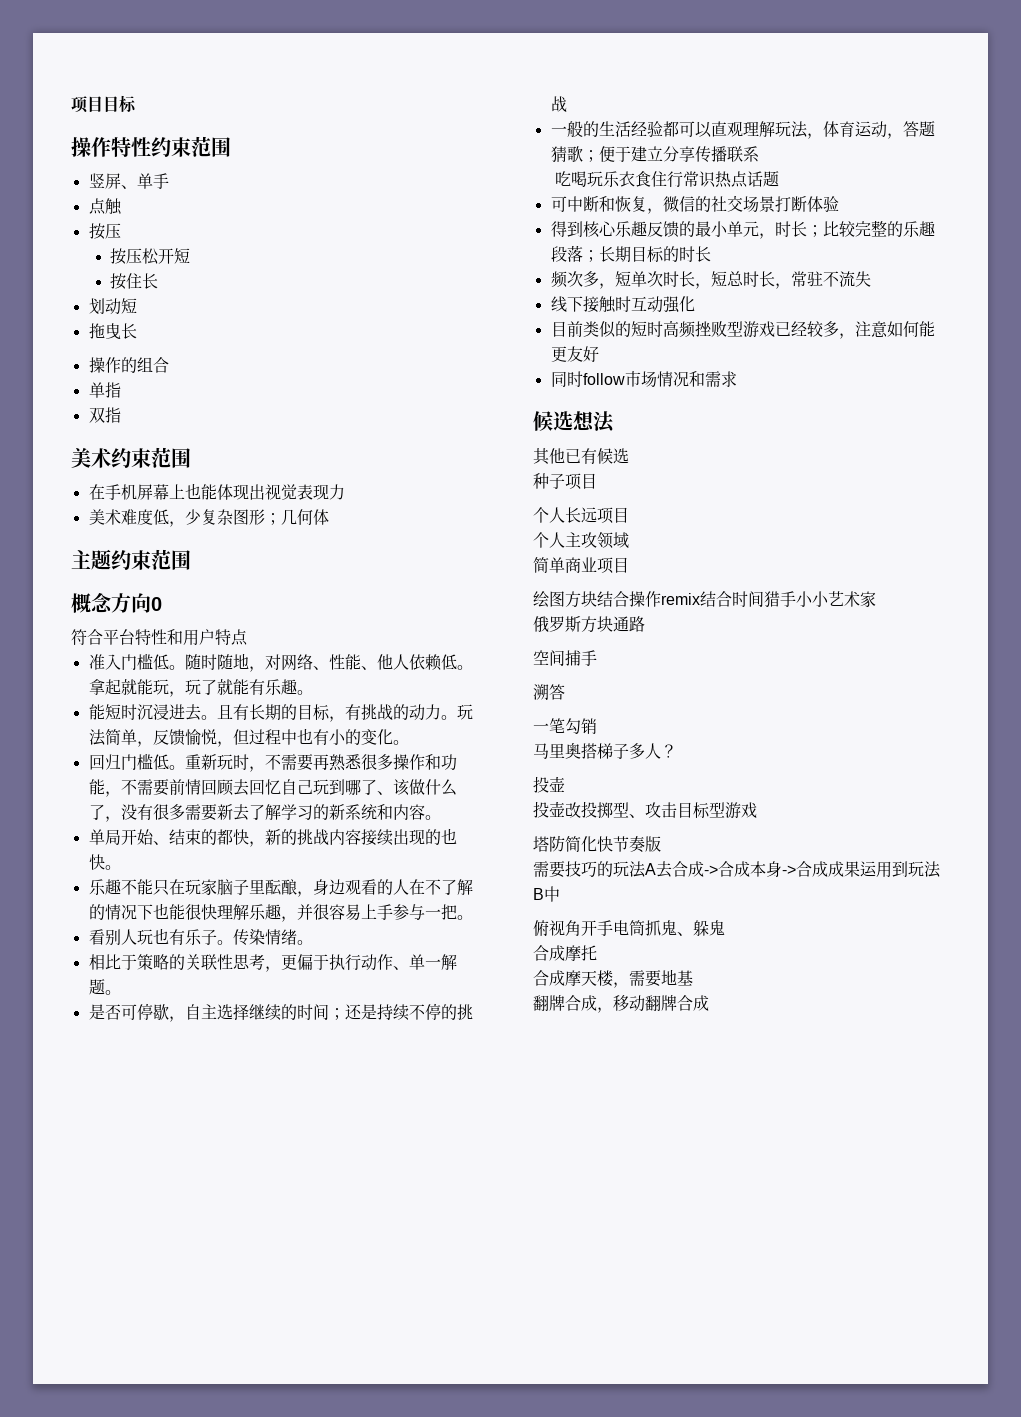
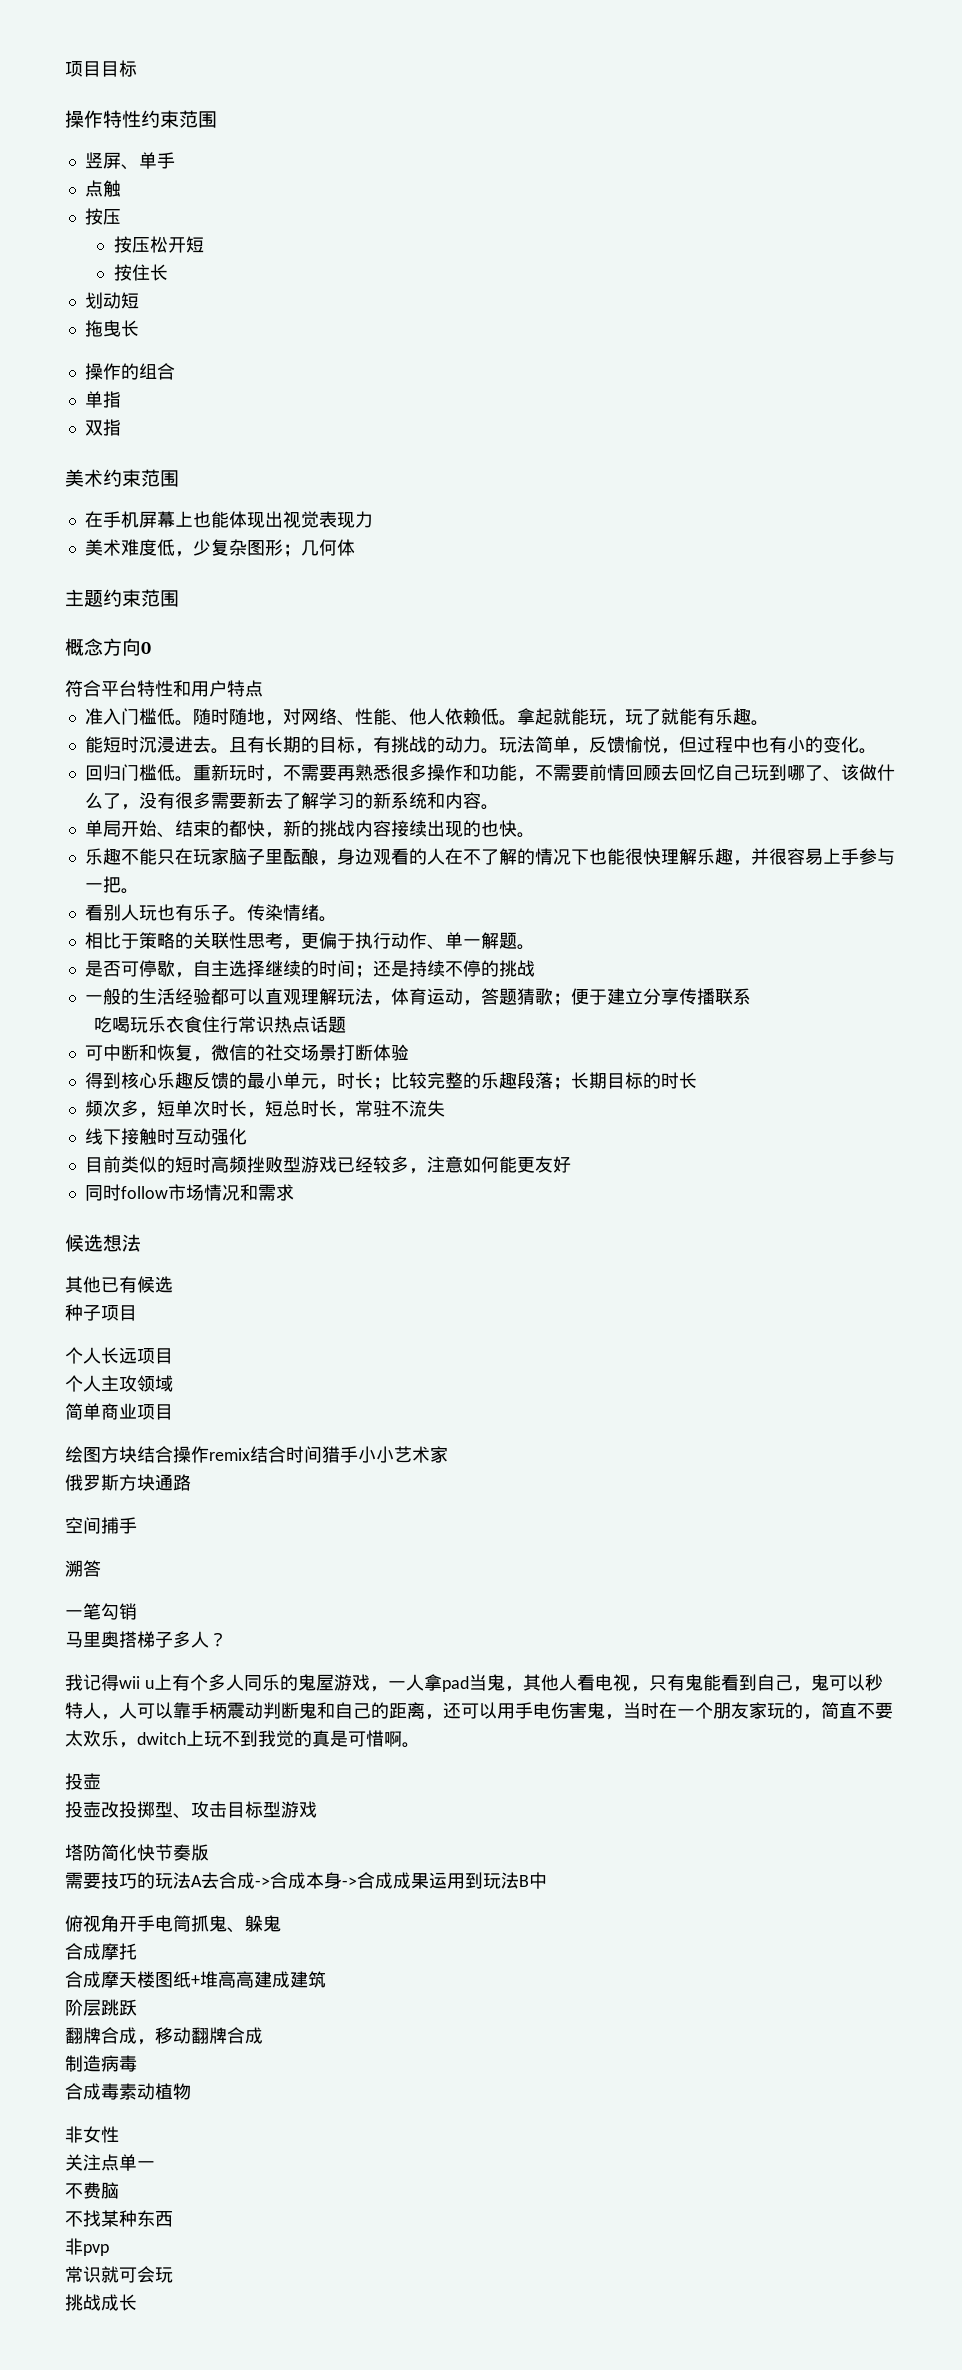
(677, 751) none -> [65,1674,883,1692] [65,1702,893,1720] [65,1730,420,1748] // 我记得wii u上有个多人同乐的鬼屋游戏，一人拿pad当鬼，其他人看电视，只有鬼能看到自己，鬼可以秒特人，人可以靠手柄震动判断鬼和自己的距离，还可以用手电伤害鬼，当时在一个朋友家玩的，简直不要太欢乐，dwitch上玩不到我觉的真是可惜啊。
[613,969,693,988] ，需要地基 -> [155,1971,326,1988] [65,1999,137,2016] 图纸+堆高高建成建筑 // 阶层跳跃
(709, 1003) none -> [65,2055,137,2072] [65,2083,191,2100] [65,2126,119,2143] [65,2154,155,2171] [65,2182,119,2199] [65,2210,173,2227] [65,2238,109,2256] [65,2266,173,2283] [65,2294,137,2311] // 制造病毒 // 合成毒素动植物 // 非女性 // 关注点单一 // 不费脑 // 不找某种东西 // 非pvp // 常识就可会玩 // 挑战成长

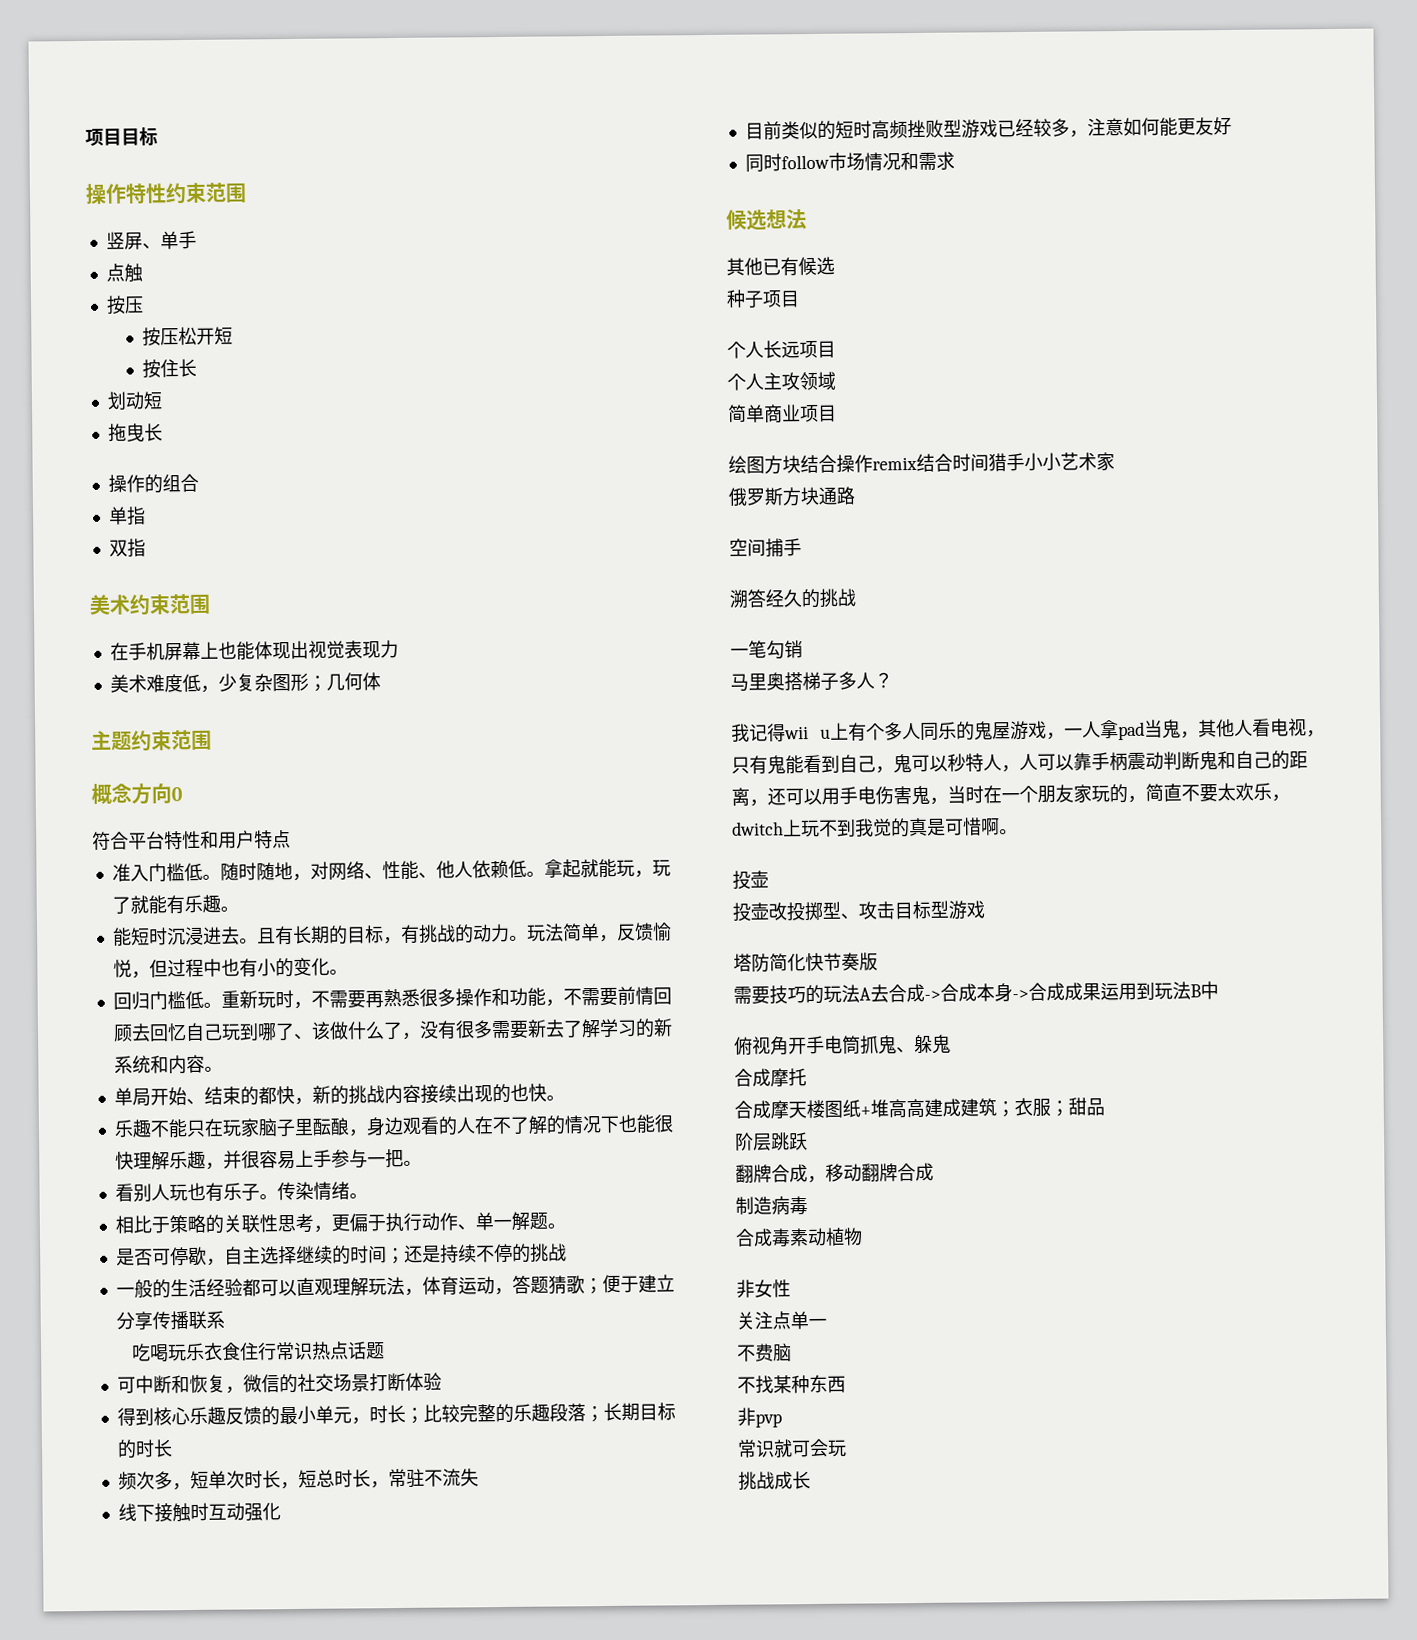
(101, 1568) none -> [765,588,856,609] 经久的挑战
(326, 1979) none -> [996,1097,1105,1118] ；衣服；甜品

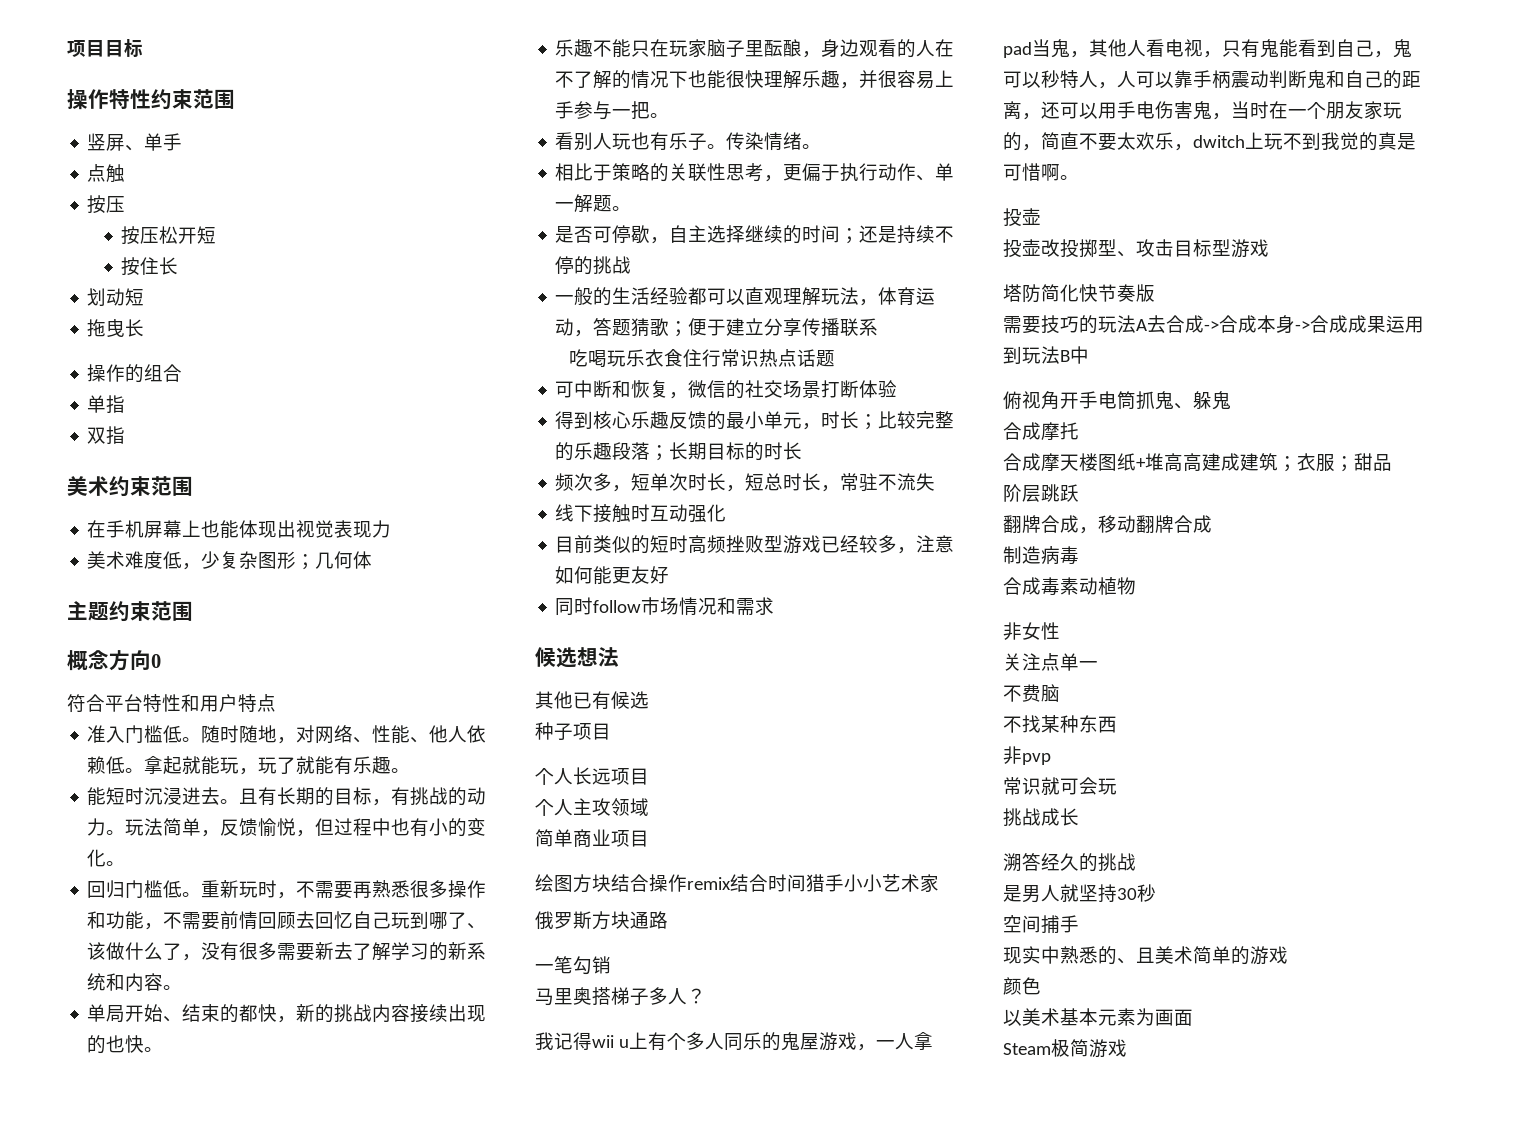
[729,538,802,558] [729,588,856,609] // 空间捕手 // 溯答经久的挑战 -> (668, 920) none
(811, 1480) none -> [1003,853,1136,872] [1003,884,1156,903] [1003,915,1079,934] [1003,946,1288,965] [1003,977,1041,995] [1003,1008,1193,1026] [1003,1039,1127,1058] // 溯答经久的挑战 // 是男人就坚持30秒 // 空间捕手 // 现实中熟悉的、且美术简单的游戏 // 颜色 // 以美术基本元素为画面 // Steam极简游戏

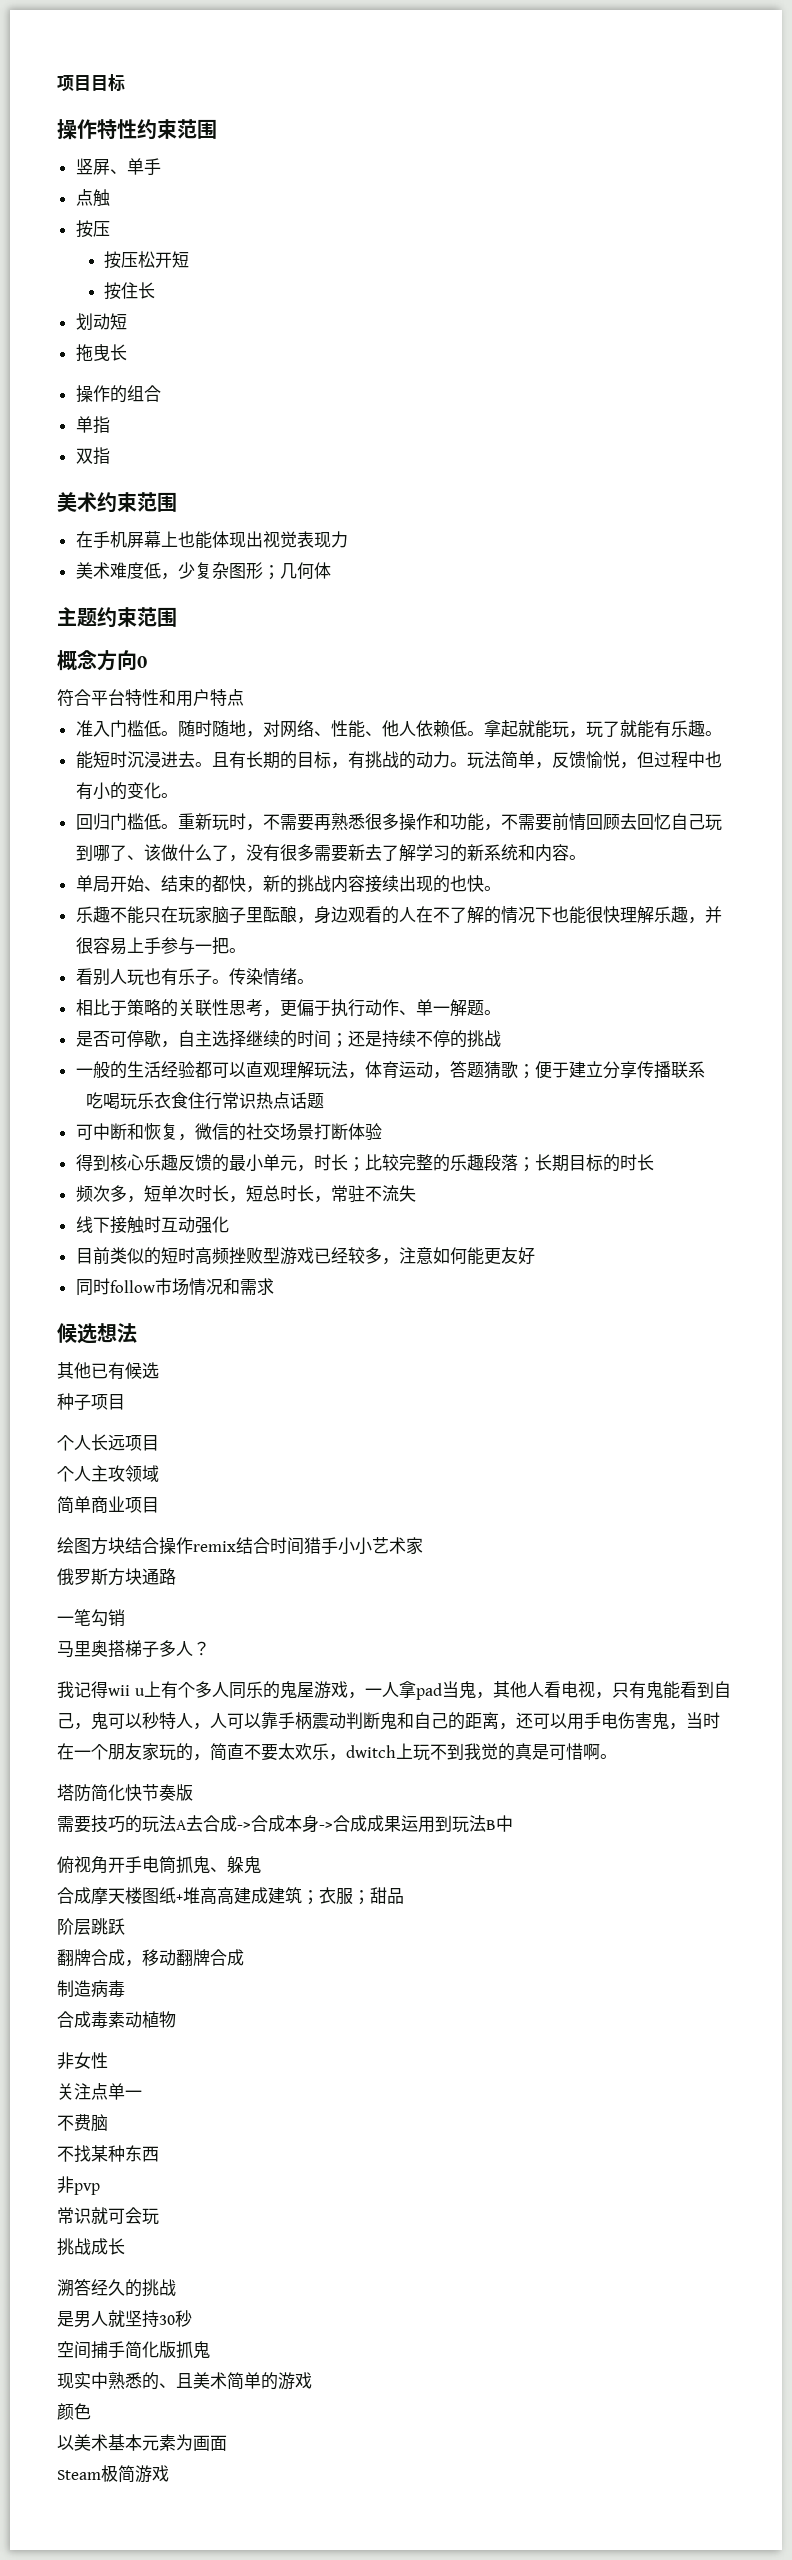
[1003,208,1041,227] [1003,239,1269,258] // 投壶 // 投壶改投掷型、攻击目标型游戏 -> (617, 1756) none
[1003,422,1079,441] // 合成摩托 -> (261, 1865) none
(1079, 924) none -> [125,2341,210,2359] 简化版抓鬼

